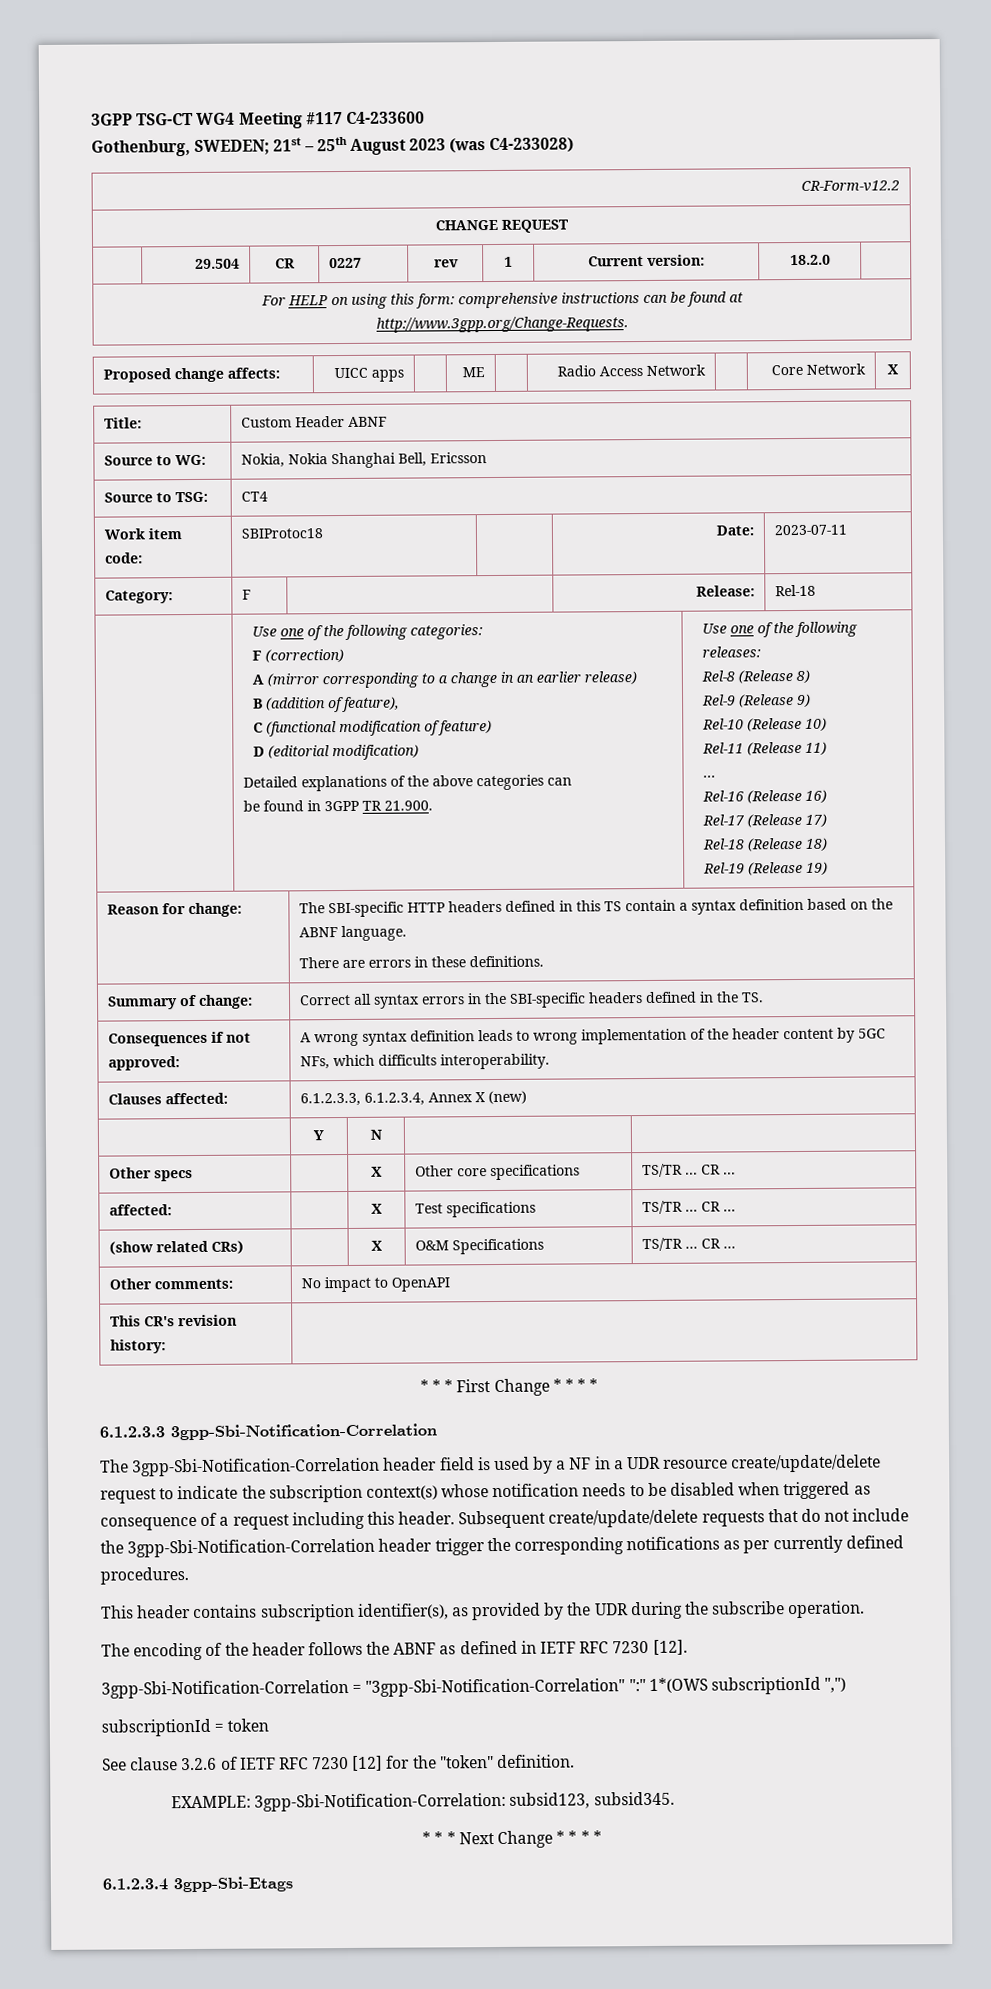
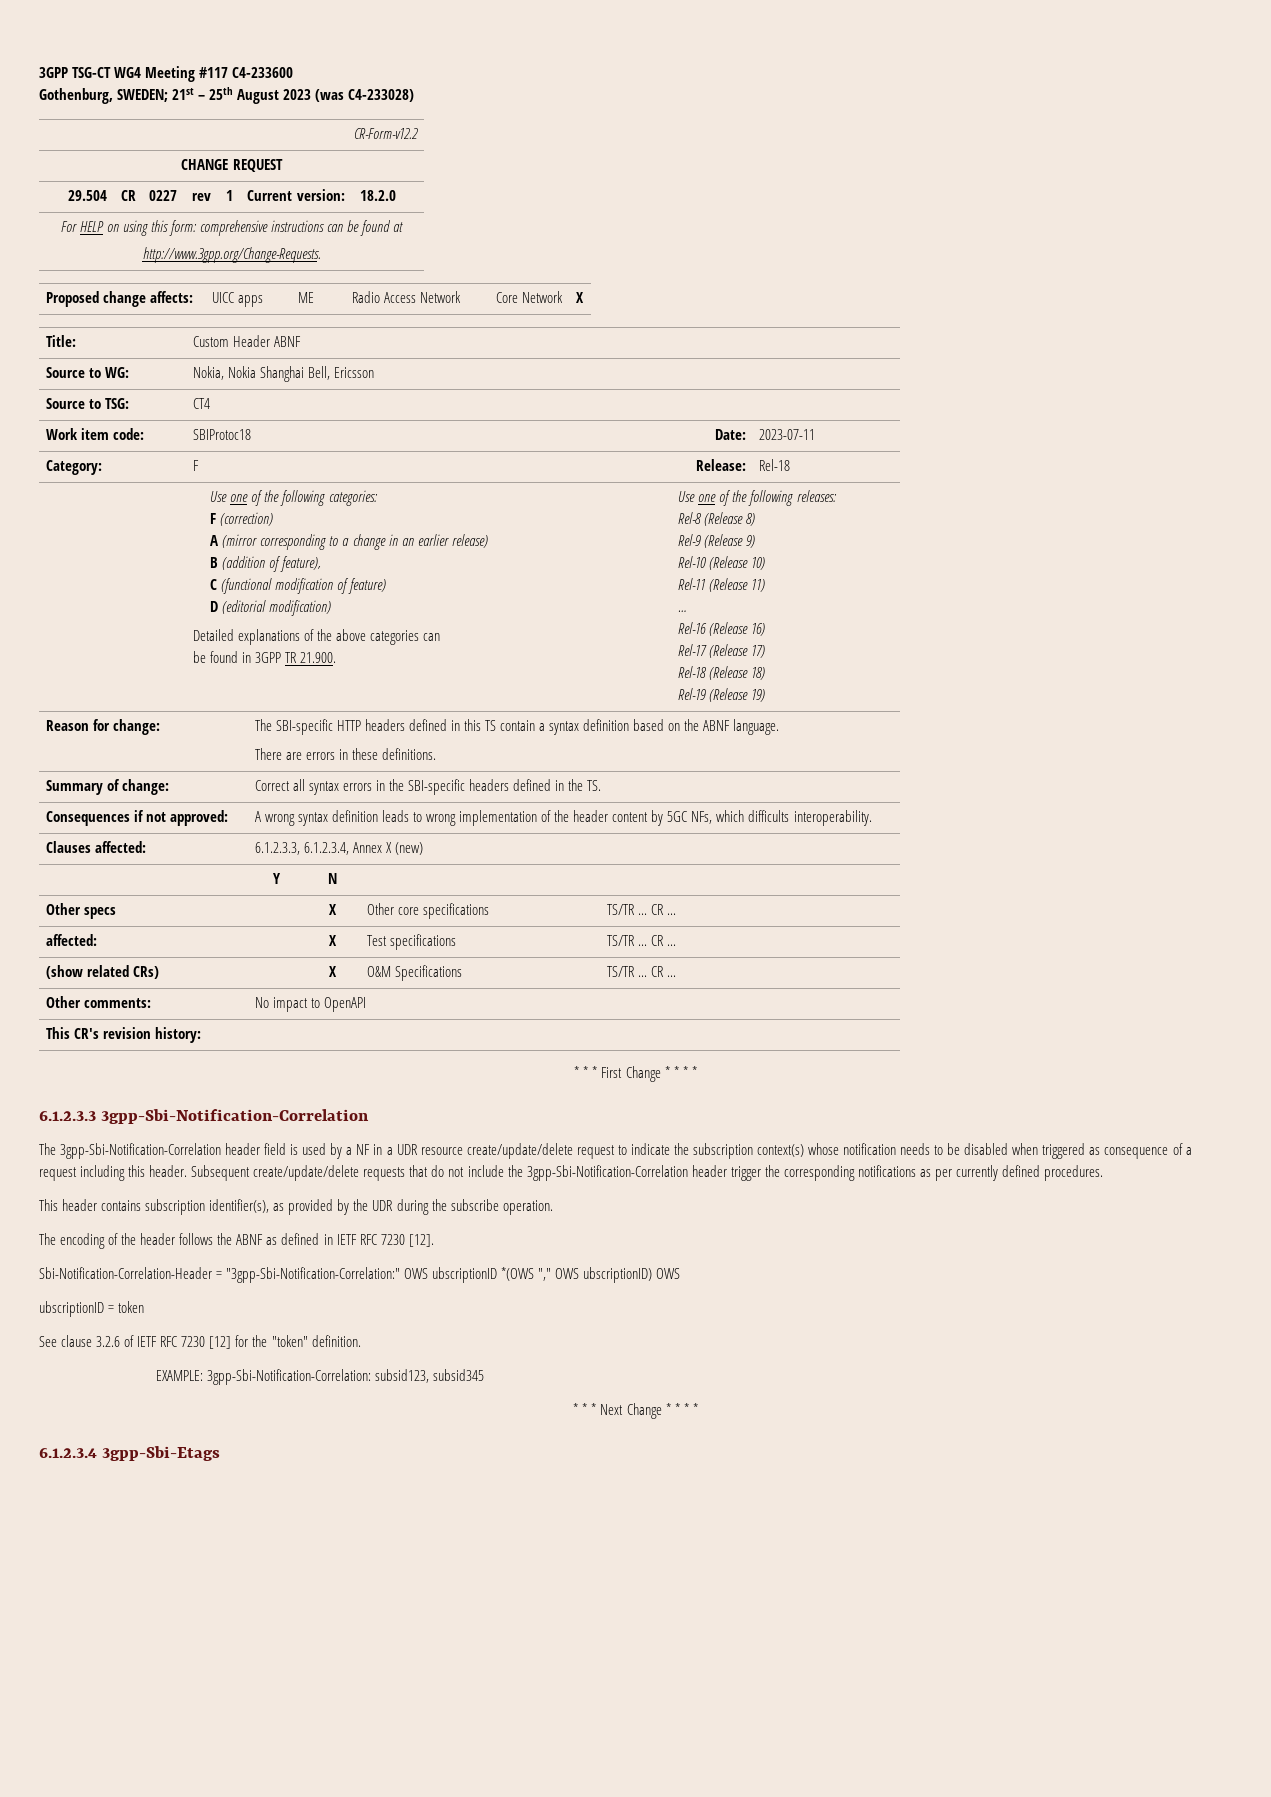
[101,1676,847,1699] [101,1718,211,1737] 3gpp-Sbi-Notification-Correlation = "3gpp-Sbi-Notification-Correlation" ":" 1*(OWS subscriptionId ",") // subscriptionId -> [39,1267,681,1283] [39,1301,104,1317] Sbi-Notification-Correlation-Header = "3gpp-Sbi-Notification-Correlation:" OWS ubscriptionID *(OWS "," OWS ubscriptionID) OWS // ubscriptionID
[593,1791,675,1806] subsid345. -> [433,1369,485,1381] subsid345

